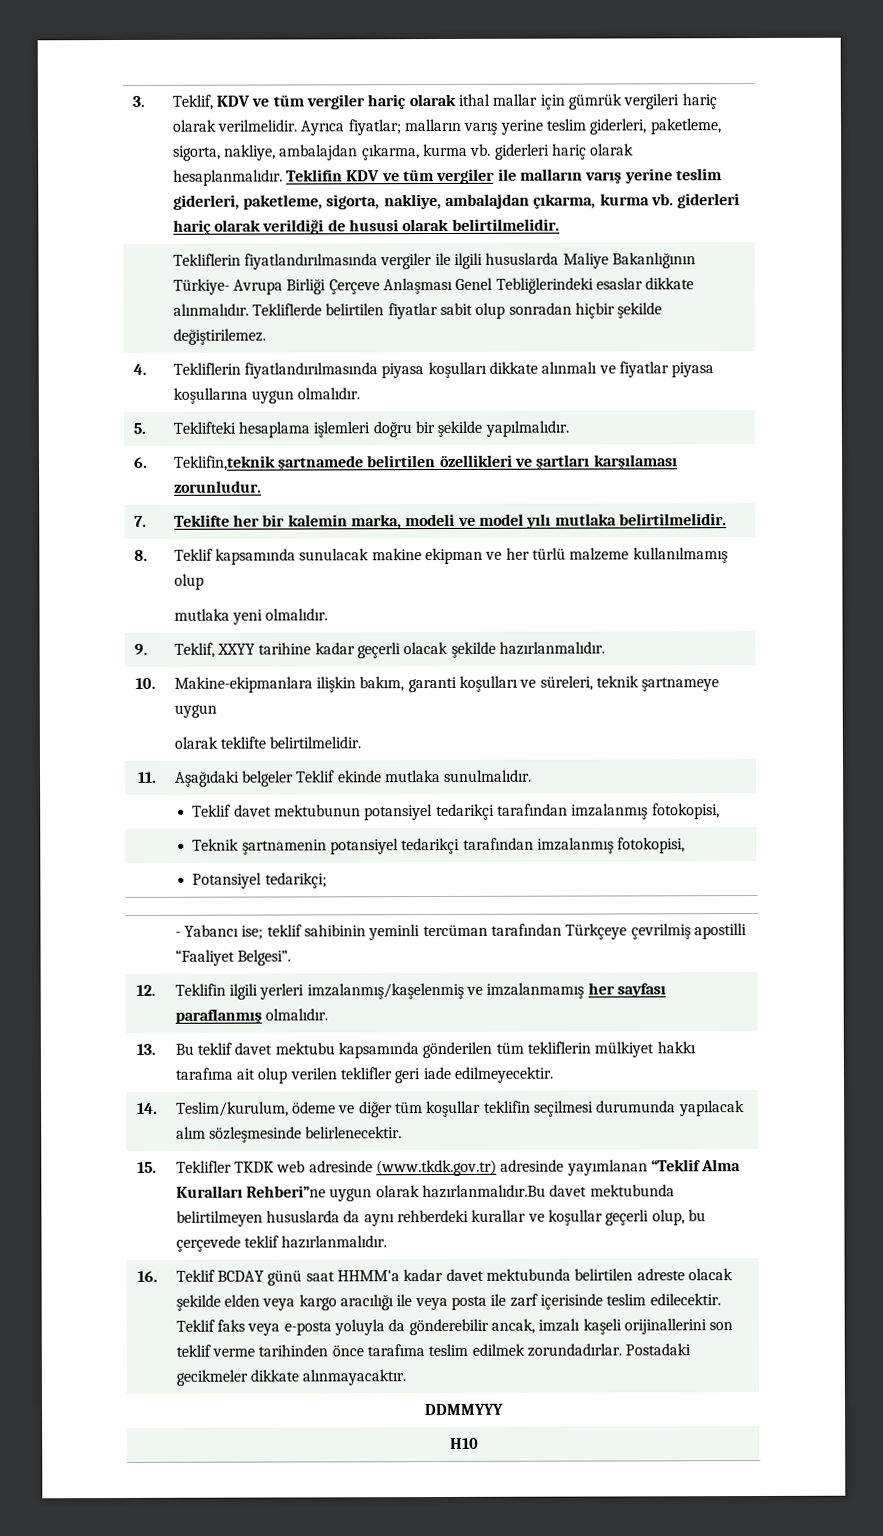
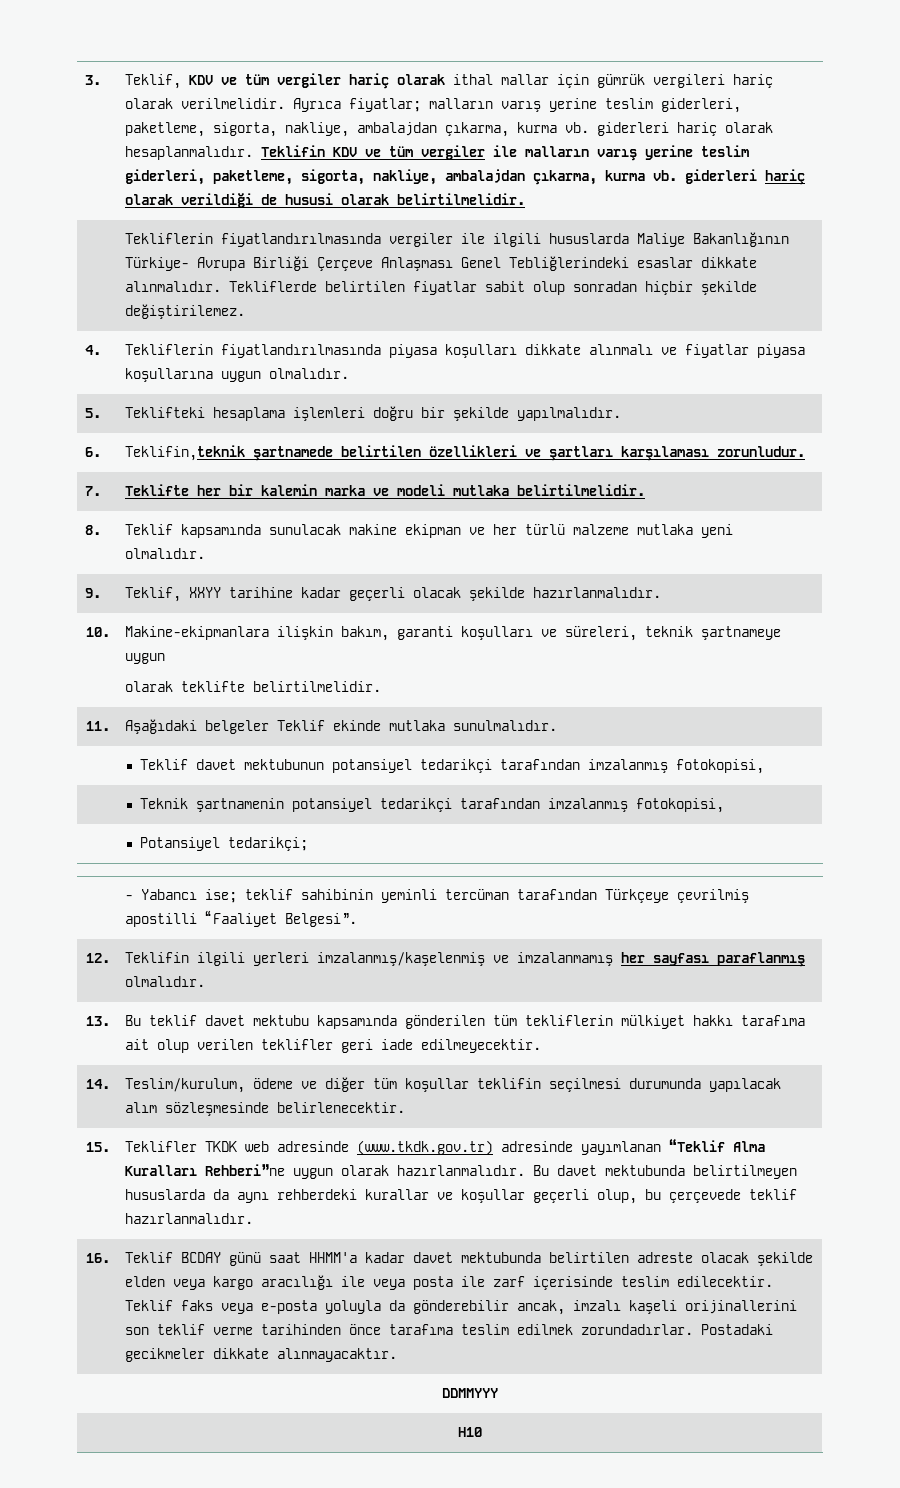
[350,513,552,530] marka, modeli ve model yılı -> [324,484,445,496] marka ve modeli
[632,547,728,564] [173,573,204,590] kullanılmamış olup // -> (629, 529) none
[421,1184,546,1199] hazırlanmalıdır.Bu -> [396,1165,549,1176] hazırlanmalıdır. Bu

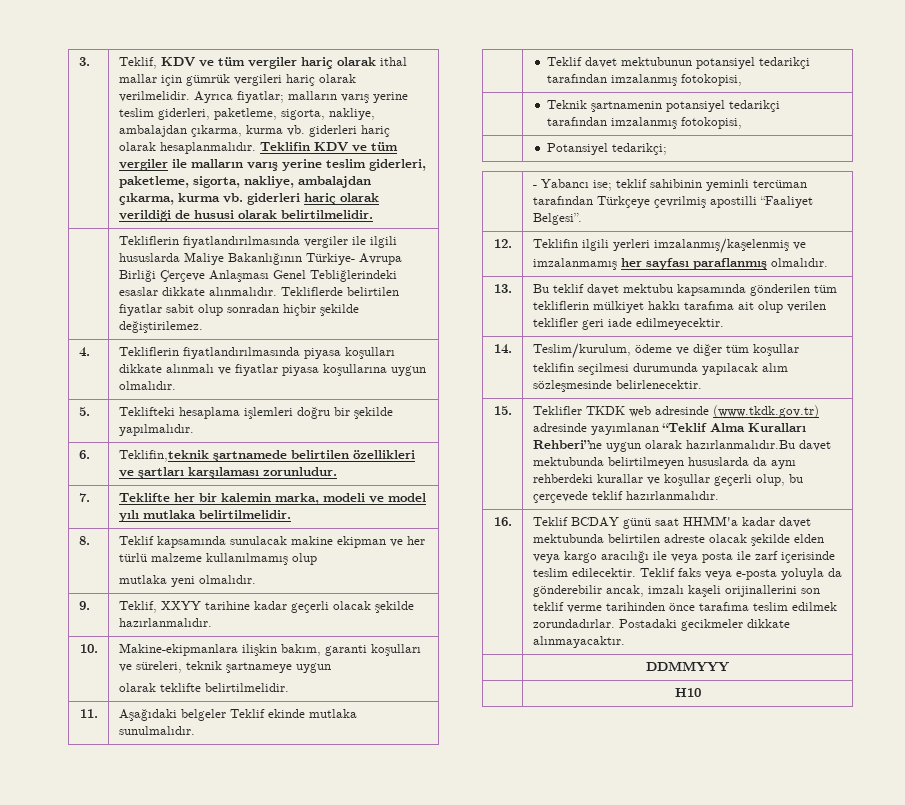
[324,484,445,496] marka ve modeli -> [274,493,426,505] [118,510,139,522] marka, modeli ve model yılı
(629, 529) none -> [205,553,317,565] kullanılmamış olup //
[396,1165,549,1176] hazırlanmalıdır. Bu -> [685,440,795,449] hazırlanmalıdır.Bu

